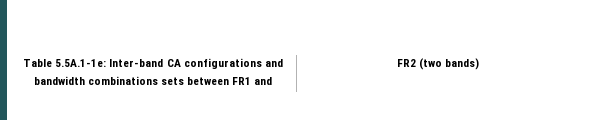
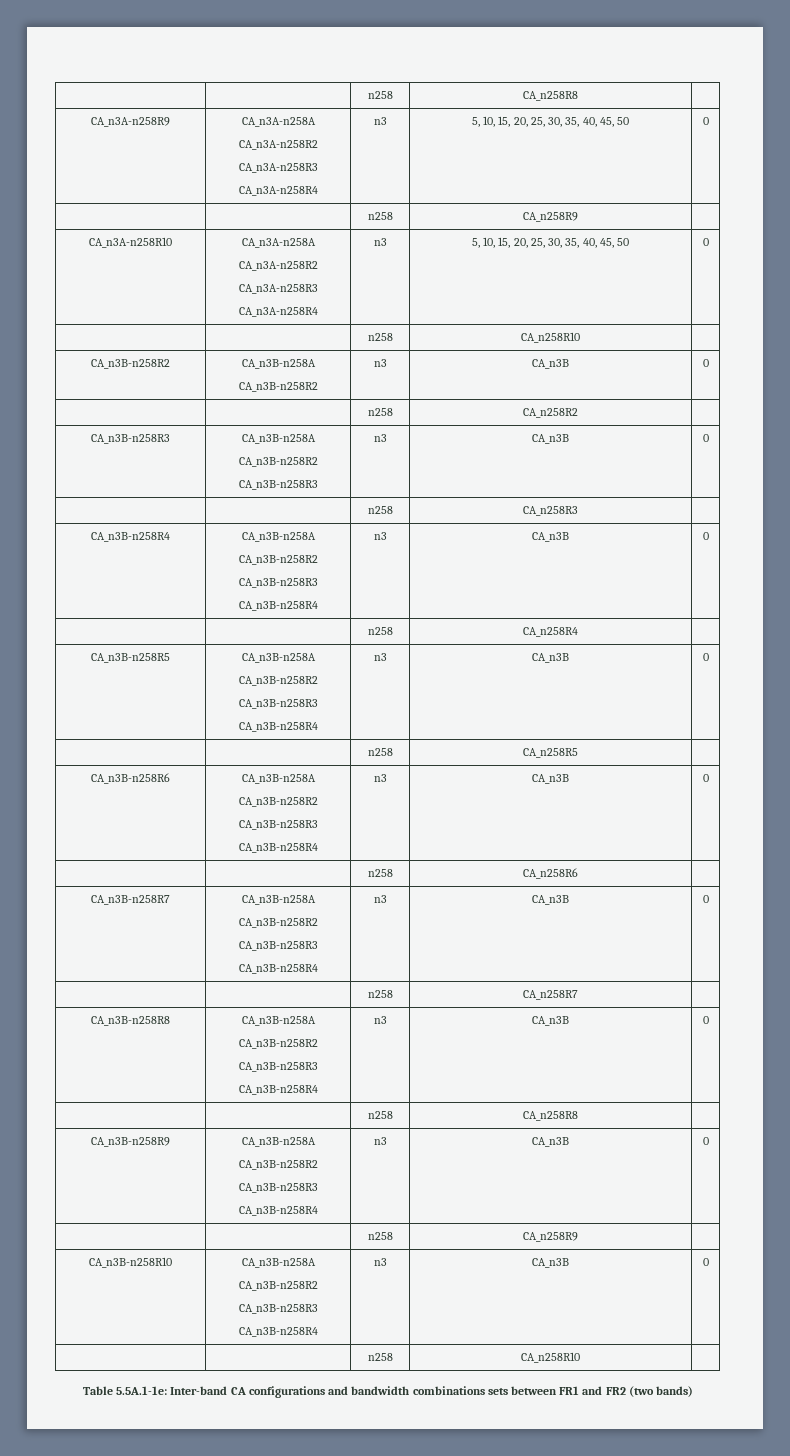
(23, 63) none -> [367,91,393,99] [523,91,578,101] [91,117,170,127] [241,117,316,127] [238,140,318,150] [238,163,318,173] [238,186,318,196] [373,117,387,125] [471,116,630,127] [702,117,709,125] [367,212,393,220] [523,212,578,222] [89,237,172,248] [241,238,316,248] [238,261,318,271] [238,284,318,294] [238,307,318,317] [373,238,387,246] [471,237,630,248] [702,238,709,246] [367,333,393,341] [521,332,580,343] [91,359,170,369] [241,359,316,369] [238,382,318,392] [373,359,387,367] [532,359,569,369] [702,359,709,367] [367,408,393,416] [523,408,578,418] [91,434,170,444] [241,434,316,444] [238,457,318,467] [238,480,318,490] [373,434,387,442] [532,434,569,444] [702,434,709,442] [367,506,393,514] [523,506,578,516] [91,532,170,542] [241,532,316,542] [238,555,318,565] [238,578,318,588] [238,601,318,611] [373,532,387,540] [532,532,569,542] [702,532,709,540] [367,627,393,635] [523,627,578,637] [91,653,170,663] [241,653,316,663] [238,676,318,686] [238,699,318,709] [238,722,318,732] [373,653,387,661] [532,653,569,663] [702,653,709,661] [367,748,393,756] [523,748,578,758] [91,773,170,784] [241,774,316,784] [238,797,318,807] [238,820,318,830] [238,843,318,853] [373,774,387,782] [532,774,569,784] [702,774,709,782] [367,869,393,877] [523,868,578,879] [91,895,170,905] [241,895,316,905] [238,918,318,928] [238,941,318,951] [238,964,318,974] [373,895,387,903] [532,895,569,905] [702,895,709,903] [367,990,393,998] [523,990,578,1000] [91,1016,170,1026] [241,1016,316,1026] [238,1039,318,1049] [238,1062,318,1072] [238,1085,318,1095] [373,1016,387,1024] [532,1016,569,1026] [702,1016,709,1024] [367,1111,393,1119] [523,1111,578,1121] [91,1137,170,1147] [241,1137,316,1147] [238,1160,318,1170] [238,1183,318,1193] [238,1206,318,1216] [373,1137,387,1145] [532,1137,569,1147] [702,1137,709,1145] [367,1232,393,1240] [523,1232,578,1242] [89,1257,172,1268] [241,1258,316,1268] [238,1281,318,1291] [238,1304,318,1314] [238,1327,318,1337] [373,1258,387,1266] [532,1258,569,1268] [702,1258,709,1266] [367,1353,393,1361] [521,1352,580,1363] | | n258 | CA_n258R8 | // CA_n3A-n258R9 | CA_n3A-n258A // CA_n3A-n258R2 // CA_n3A-n258R3 // CA_n3A-n258R4 | n3 | 5, 10, 15, 20, 25, 30, 35, 40, 45, 50 | 0 // | | n258 | CA_n258R9 | // CA_n3A-n258R10 | CA_n3A-n258A // CA_n3A-n258R2 // CA_n3A-n258R3 // CA_n3A-n258R4 | n3 | 5, 10, 15, 20, 25, 30, 35, 40, 45, 50 | 0 // | | n258 | CA_n258R10 | // CA_n3B-n258R2 | CA_n3B-n258A // CA_n3B-n258R2 | n3 | CA_n3B | 0 // | | n258 | CA_n258R2 | // CA_n3B-n258R3 | CA_n3B-n258A // CA_n3B-n258R2 // CA_n3B-n258R3 | n3 | CA_n3B | 0 // | | n258 | CA_n258R3 | // CA_n3B-n258R4 | CA_n3B-n258A // CA_n3B-n258R2 // CA_n3B-n258R3 // CA_n3B-n258R4 | n3 | CA_n3B | 0 // | | n258 | CA_n258R4 | // CA_n3B-n258R5 | CA_n3B-n258A // CA_n3B-n258R2 // CA_n3B-n258R3 // CA_n3B-n258R4 | n3 | CA_n3B | 0 // | | n258 | CA_n258R5 | // CA_n3B-n258R6 | CA_n3B-n258A // CA_n3B-n258R2 // CA_n3B-n258R3 // CA_n3B-n258R4 | n3 | CA_n3B | 0 // | | n258 | CA_n258R6 | // CA_n3B-n258R7 | CA_n3B-n258A // CA_n3B-n258R2 // CA_n3B-n258R3 // CA_n3B-n258R4 | n3 | CA_n3B | 0 // | | n258 | CA_n258R7 | // CA_n3B-n258R8 | CA_n3B-n258A // CA_n3B-n258R2 // CA_n3B-n258R3 // CA_n3B-n258R4 | n3 | CA_n3B | 0 // | | n258 | CA_n258R8 | // CA_n3B-n258R9 | CA_n3B-n258A // CA_n3B-n258R2 // CA_n3B-n258R3 // CA_n3B-n258R4 | n3 | CA_n3B | 0 // | | n258 | CA_n258R9 | // CA_n3B-n258R10 | CA_n3B-n258A // CA_n3B-n258R2 // CA_n3B-n258R3 // CA_n3B-n258R4 | n3 | CA_n3B | 0 // | | n258 | CA_n258R10 | //

